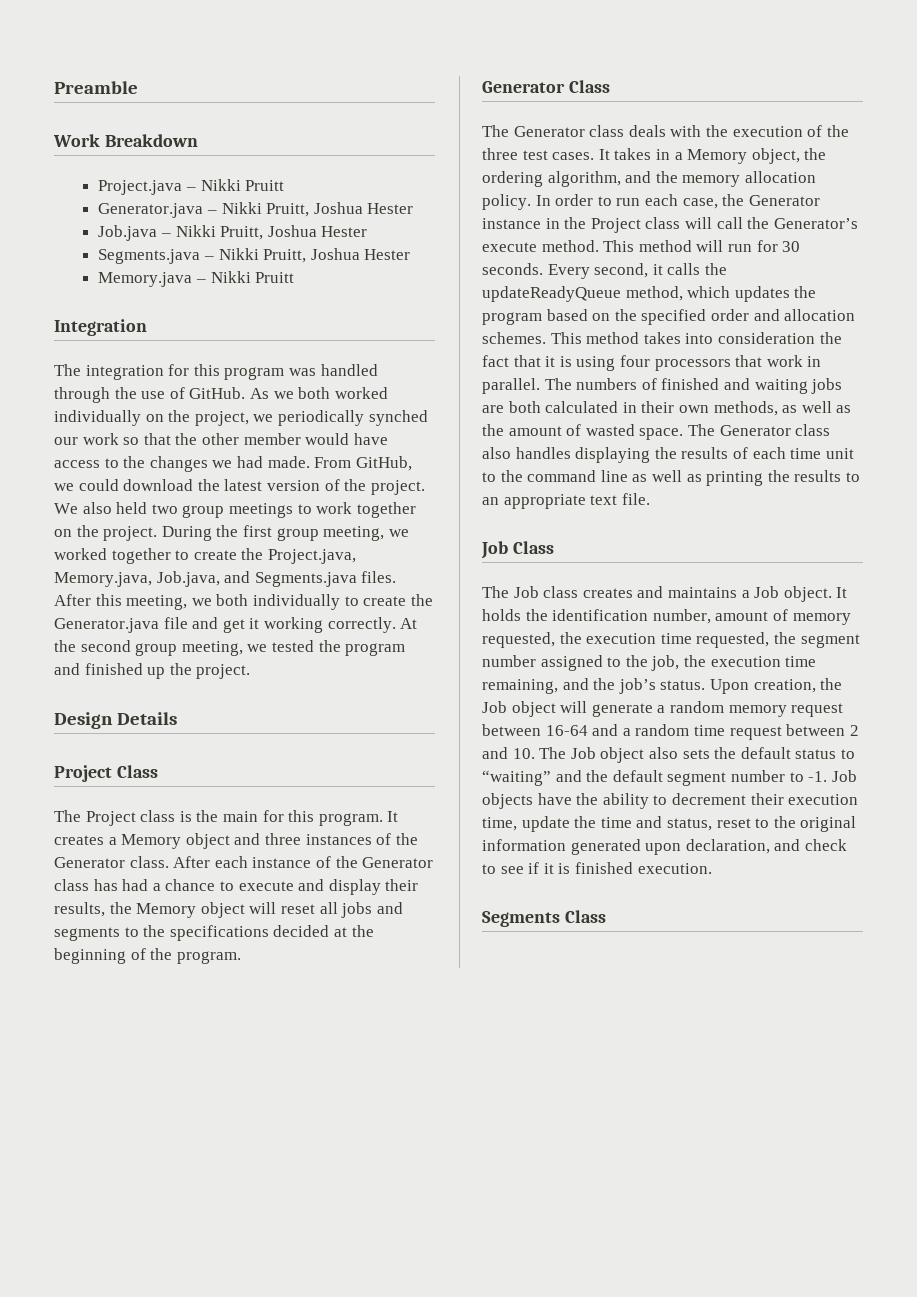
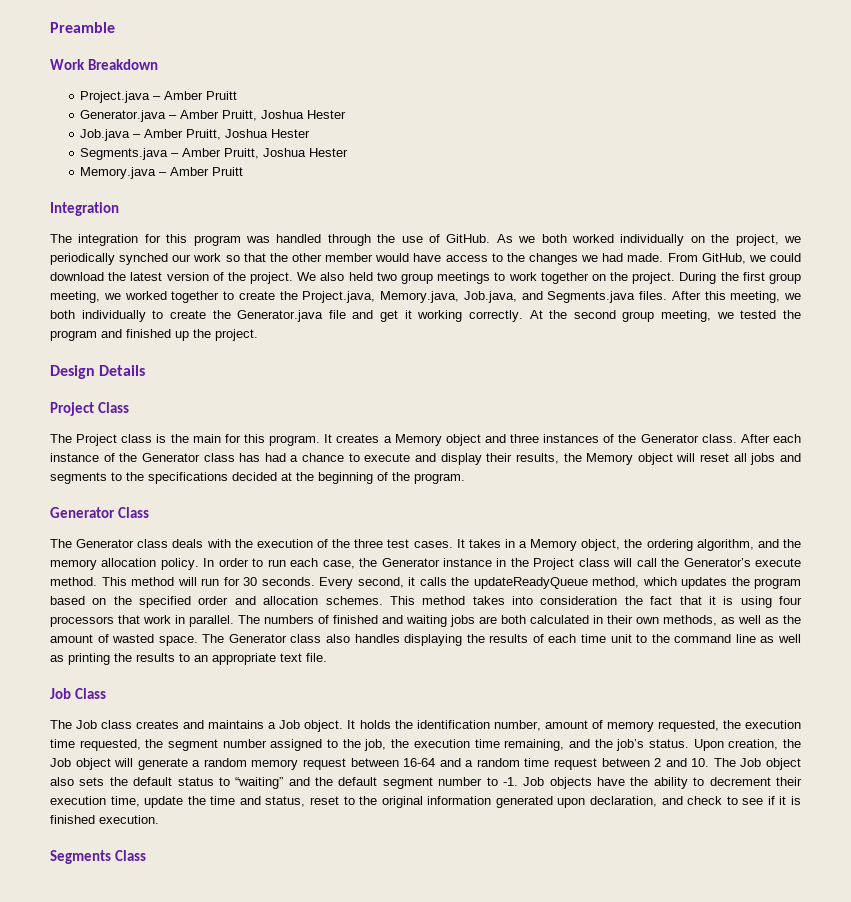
[200,179,241,191] Nikki -> [164,91,204,100] Amber
[221,202,262,214] Nikki -> [180,110,220,119] Amber
[175,225,216,237] Nikki -> [144,129,184,138] Amber
[218,248,259,260] Nikki -> [182,148,222,157] Amber
[210,271,251,283] Nikki -> [170,167,210,176] Amber

